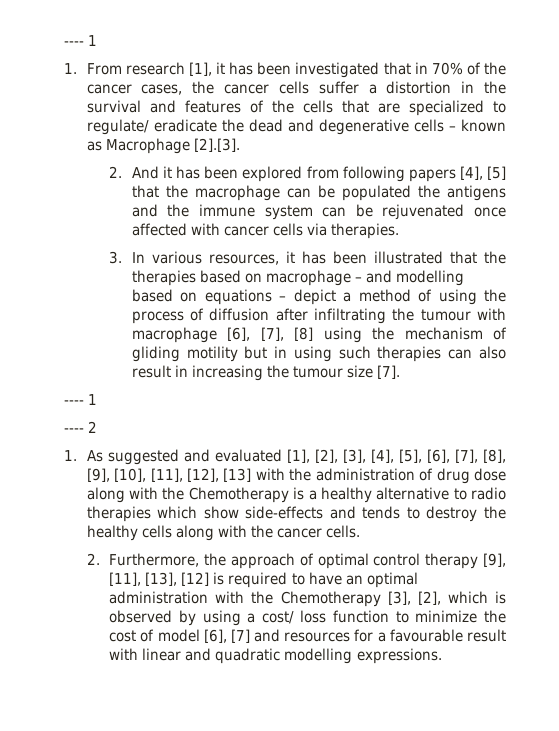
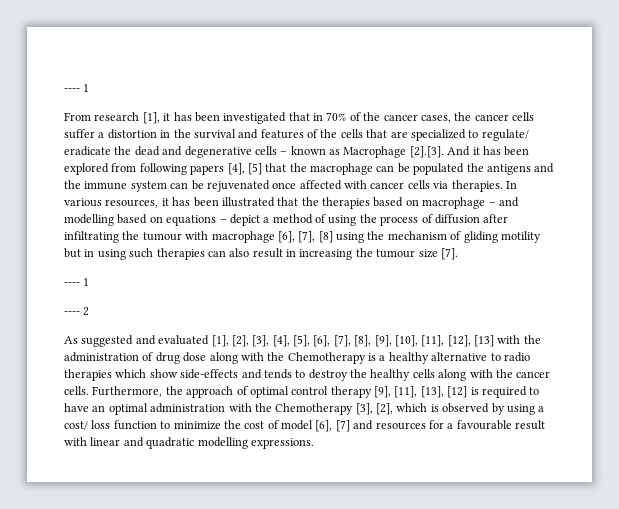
[64,35,98,46] [64,63,77,74] ---- 1 // 1. -> [64,84,90,92] ---- 1 //
[109,166,123,178] // 2. -> (444, 152) none
[109,251,123,264] // 3. -> (503, 186) none
[64,450,77,461] 1. -> (90, 311) none
[86,553,100,565] // 2. -> (89, 390) none

